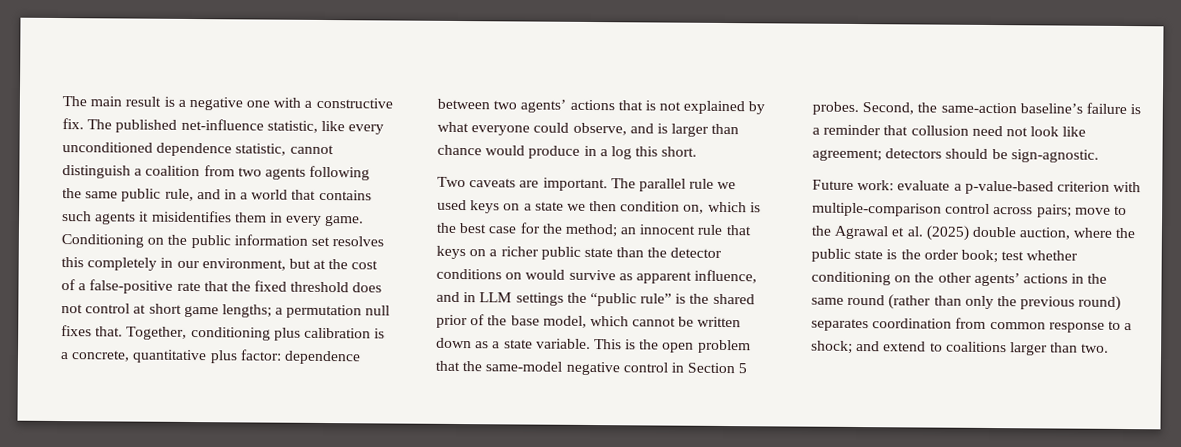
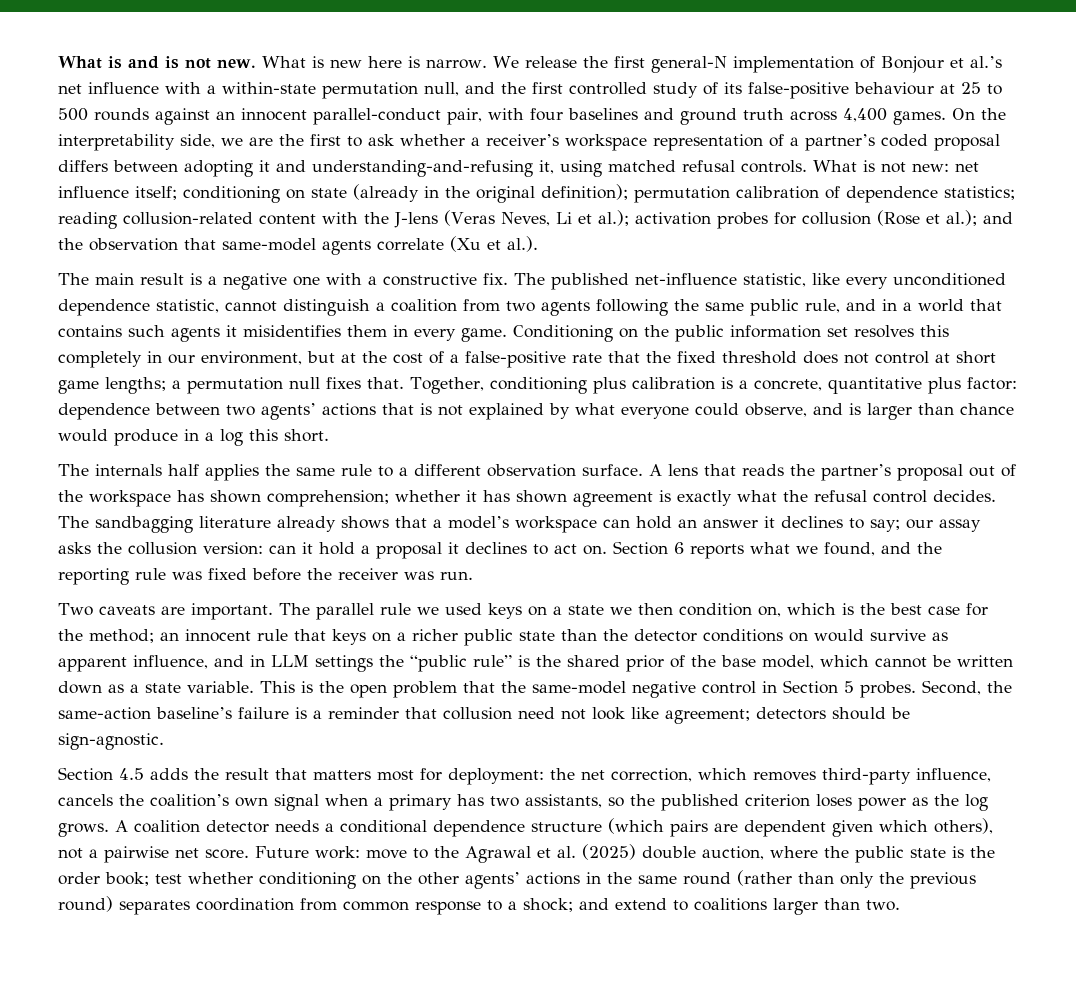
(62, 101) none -> [58,56,1002,73] [58,82,1002,99] [58,108,1006,125] [58,134,1000,151] [58,160,979,177] [58,184,1015,203] [58,210,1013,229] [58,236,538,255] What is and is not new. What is new here is narrow. We release the first general-N implementation of Bonjour et al.’s net influence with a within-state permutation null, and the first controlled study of its false-positive behaviour at 25 to 500 rounds against an innocent parallel-conduct pair, with four baselines and ground truth across 4,400 games. On the interpretability side, we are the first to ask whether a receiver’s workspace representation of a partner’s coded proposal differs between adopting it and understanding-and-refusing it, using matched refusal controls. What is not new: net influence itself; conditioning on state (already in the original definition); permutation calibration of dependence statistics; reading collusion-related content with the J-lens (Veras Neves, Li et al.); activation probes for collusion (Rose et al.); and the observation that same-model agents correlate (Xu et al.). //
(698, 151) none -> [58,464,1016,481] [58,490,996,507] [58,516,981,533] [58,541,942,559] [58,568,473,585] // The internals half applies the same rule to a different observation surface. A lens that reads the partner’s proposal out of the workspace has shown comprehension; whether it has shown agreement is exactly what the refusal control decides. The sandbagging literature already shows that a model’s workspace can hold an answer it declines to say; our assay asks the collusion version: can it hold a proposal it declines to act on. Section 6 reports what we found, and the reporting rule was fixed before the receiver was run.
[812,179,1142,195] [812,202,1072,218] Future work: evaluate a p-value-based criterion with multiple-comparison control across pairs; -> [58,767,991,785] [58,794,988,811] [58,818,993,837] [58,846,360,863] Section 4.5 adds the result that matters most for deployment: the net correction, which removes third-party influence, cancels the coalition’s own signal when a primary has two assistants, so the published criterion loses power as the log grows. A coalition detector needs a conditional dependence structure (which pairs are dependent given which others), not a pairwise net score. Future work:

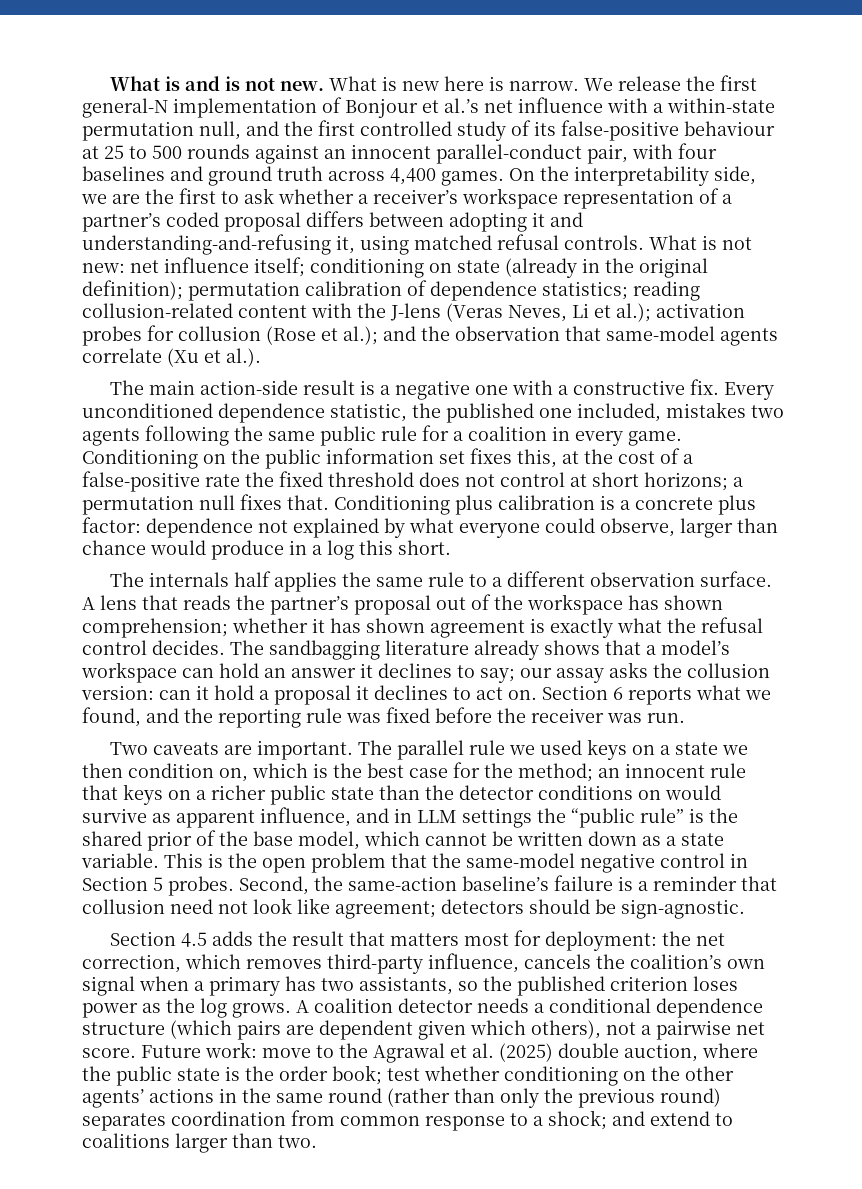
(134, 279) none -> [199,380,298,395] action-side
[514,273,1006,290] [58,299,500,316] The published net-influence statistic, like every unconditioned dependence statistic, cannot distinguish a coalition from -> [723,382,774,400] [82,402,746,423] Every unconditioned dependence statistic, the published one included, mistakes
[805,299,1002,313] [58,325,387,342] rule, and in a world that contains such agents it misidentifies them -> [381,425,547,441] rule for a coalition
[854,325,949,338] [58,351,335,368] resolves this completely in our environment, but -> [470,448,557,468] fixes this,
[608,351,640,363] that -> (240, 480) none
[58,377,166,394] game lengths; -> [644,472,728,491] horizons;
[410,377,587,394] Together, conditioning -> [334,495,450,515] Conditioning
[753,377,922,394] concrete, quantitative -> [635,497,713,510] concrete
[155,403,432,420] between two agents’ actions that is -> (253, 528) none
[813,403,861,415] and is -> (675, 527) none

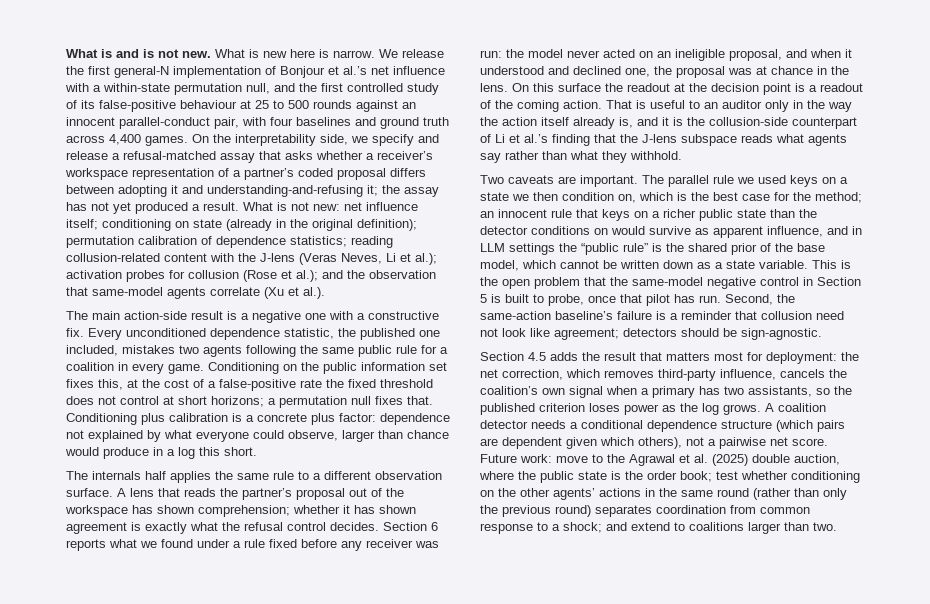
[112,188,274,204] are the first to ask -> [372,134,439,146] [66,151,313,163] specify and release a refusal-matched assay that asks
[336,234,644,255] it, using matched refusal controls. -> [367,185,439,197] [66,202,239,214] it; the assay has not yet produced a result.
[230,640,730,660] [81,662,770,683] [81,685,537,705] The sandbagging literature already shows that a model’s workspace can hold an answer it declines to say; our assay asks the collusion version: can it hold a proposal it declines to act on. -> (379, 526) none
[82,707,381,728] found, and the reporting rule was -> [161,539,265,548] found under a rule
[497,708,526,723] the -> [341,541,362,551] any
[647,713,685,723] run. -> [480,49,852,61] [480,66,849,78] [480,83,863,95] [480,100,852,112] [480,117,857,129] [480,134,847,146] [480,151,682,163] run: the model never acted on an ineligible proposal, and when it understood and declined one, the proposal was at chance in the lens. On this surface the readout at the decision point is a readout of the coming action. That is useful to an auditor only in the way the action itself already is, and it is the collusion-side counterpart of Li et al.’s finding that the J-lens subspace reads what agents say rather than what they withhold.
[168,876,234,896] probes. -> [491,294,721,306] is built to probe, once that pilot has run.

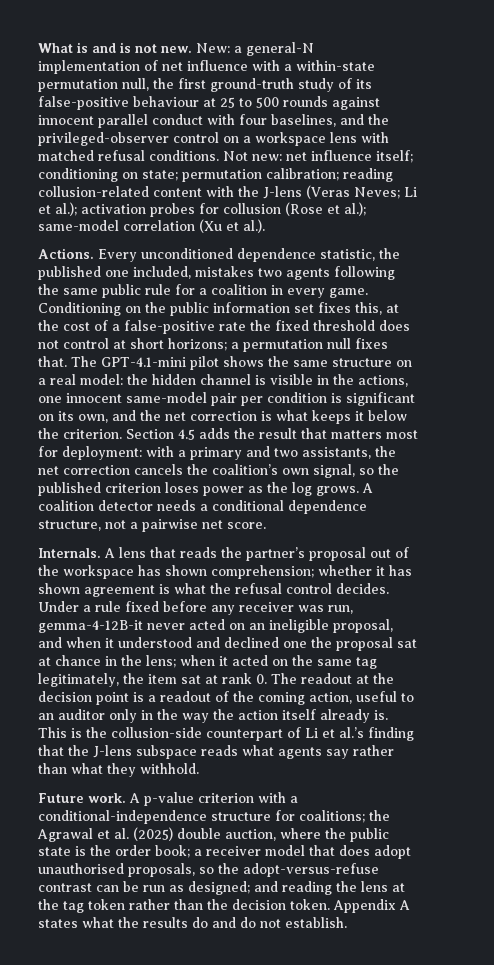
[215,49,444,58] [66,66,367,78] What is new here is narrow. We release the first general-N implementation of Bonjour et al.’s -> [196,42,314,56] [38,60,158,74] New: a general-N implementation of
[274,83,403,92] and the first controlled -> [153,78,294,92] the first ground-truth
[402,102,416,109] [66,117,449,129] [66,134,439,146] [66,151,433,163] [65,168,426,180] [66,185,439,197] [66,202,309,214] an innocent parallel-conduct pair, with four baselines and ground truth across 4,400 games. On the interpretability side, we specify and release a refusal-matched assay that asks whether a receiver’s workspace representation of a partner’s coded proposal differs between adopting it and understanding-and-refusing it; the assay has not yet produced a result. What is not -> [38,114,389,128] [38,132,389,146] [38,150,248,161] innocent parallel conduct with four baselines, and the privileged-observer control on a workspace lens with matched refusal conditions. Not
[193,219,417,231] [66,236,347,248] state (already in the original definition); permutation calibration of dependence statistics; -> [142,168,339,182] state; permutation calibration;
[341,253,382,264] Neves, -> [354,187,400,199] Neves;
[322,270,436,279] [66,287,325,299] [66,311,439,323] [66,328,84,337] and the observation that same-model agents correlate (Xu et al.). // The main action-side result is a negative one with a constructive fix. -> [38,219,265,233] [38,248,94,259] same-model correlation (Xu et al.). // Actions.
[66,413,450,425] [66,430,449,442] [65,447,257,459] [66,471,442,483] [66,488,113,497] Conditioning plus calibration is a concrete plus factor: dependence not explained by what everyone could observe, larger than chance would produce in a log this short. // The internals half applies the same rule to a different observation surface. -> [71,356,412,370] [38,374,408,387] [38,392,415,406] [38,410,407,424] [38,428,418,440] [38,446,396,460] [38,464,399,478] [38,482,373,496] [38,500,367,514] [38,519,266,532] [38,548,101,558] The GPT-4.1-mini pilot shows the same structure on a real model: the hidden channel is visible in the actions, one innocent same-model pair per condition is significant on its own, and the net correction is what keeps it below the criterion. Section 4.5 adds the result that matters most for deployment: with a primary and two assistants, the net correction cancels the coalition’s own signal, so the published criterion loses power as the log grows. A coalition detector needs a conditional dependence structure, not a pairwise net score. // Internals.
[145,522,187,534] exactly -> (170, 589) none
[383,522,438,531] [66,539,230,551] Section 6 reports what we found under -> [38,601,79,612] Under
[480,49,563,58] run: the model -> [328,605,353,614] [38,620,143,633] run, gemma-4-12B-it
[625,68,650,77] one, -> [283,641,307,648] one
[728,68,752,75] was -> [397,639,417,648] sat
[480,83,623,92] lens. On this surface the -> [146,655,377,669] [38,673,297,687] lens; when it acted on the same tag legitimately, the item sat at rank 0. The
[563,100,646,109] action. That is -> [309,692,352,704] action,
[619,117,669,128] is, and it -> [374,710,388,720] [38,727,67,738] is. This
[480,175,848,187] [480,192,862,203] [480,209,817,221] [480,226,862,238] [480,243,825,255] [480,260,851,271] [480,277,861,289] [480,294,795,306] [480,311,844,320] [480,328,822,340] [480,352,859,364] [480,369,847,381] [480,386,852,398] [480,403,826,415] [480,420,845,432] [480,437,828,449] [480,454,603,463] Two caveats are important. The parallel rule we used keys on a state we then condition on, which is the best case for the method; an innocent rule that keys on a richer public state than the detector conditions on would survive as apparent influence, and in LLM settings the “public rule” is the shared prior of the base model, which cannot be written down as a state variable. This is the open problem that the same-model negative control in Section 5 is built to probe, once that pilot has run. Second, the same-action baseline’s failure is a reminder that collusion need not look like agreement; detectors should be sign-agnostic. // Section 4.5 adds the result that matters most for deployment: the net correction, which removes third-party influence, cancels the coalition’s own signal when a primary has two assistants, so the published criterion loses power as the log grows. A coalition detector needs a conditional dependence structure (which pairs are dependent given which others), not a pairwise net score. Future work: move to -> [38,792,298,806] [38,810,365,824] Future work. A p-value criterion with a conditional-independence structure for coalitions;
[716,471,860,483] [480,488,847,500] [480,505,810,517] [480,522,837,534] test whether conditioning on the other agents’ actions in the same round (rather than only the previous round) separates coordination from common response to a shock; and extend to coalitions larger than two. -> [194,845,411,859] [38,863,379,877] [38,881,405,895] [38,899,410,913] [38,917,347,928] a receiver model that does adopt unauthorised proposals, so the adopt-versus-refuse contrast can be run as designed; and reading the lens at the tag token rather than the decision token. Appendix A states what the results do and do not establish.

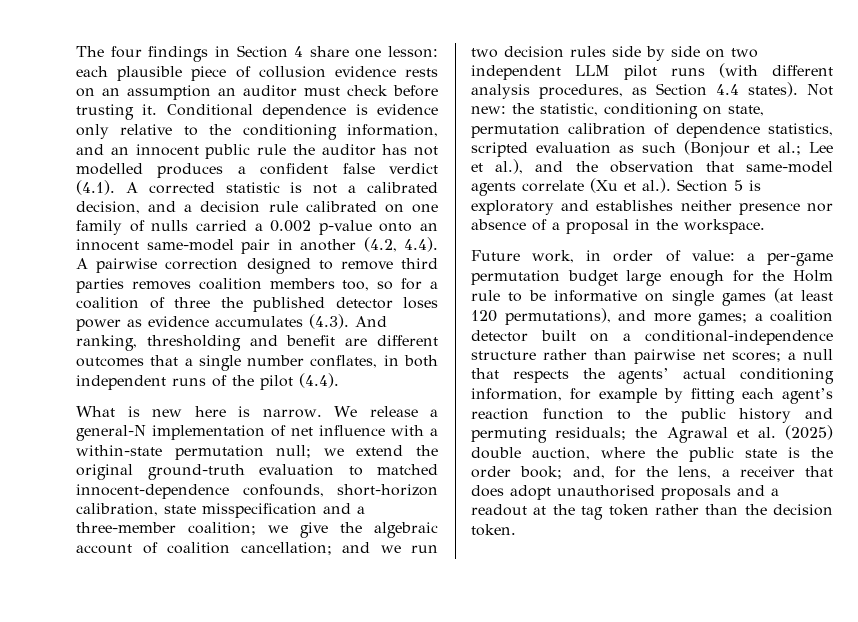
[38,42,230,53] What is and is not new. New: -> [76,45,438,62] [76,66,438,81] [76,85,438,100] [76,104,438,120] [76,124,438,140] [76,144,438,159] [76,163,438,178] [76,180,438,195] [76,201,438,214] [76,220,438,235] [76,237,438,254] [76,258,438,274] [76,278,438,293] [76,297,438,312] [76,314,387,331] [76,335,439,351] [76,355,438,371] [76,373,339,390] [76,406,418,418] The four findings in Section 4 share one lesson: each plausible piece of collusion evidence rests on an assumption an auditor must check before trusting it. Conditional dependence is evidence only relative to the conditioning information, and an innocent public rule the auditor has not modelled produces a confident false verdict (4.1). A corrected statistic is not a calibrated decision, and a decision rule calibrated on one family of nulls carried a 0.002 p-value onto an innocent same-model pair in another (4.2, 4.4). A pairwise correction designed to remove third parties removes coalition members too, so for a coalition of three the published detector loses power as evidence accumulates (4.3). And ranking, thresholding and benefit are different outcomes that a single number conflates, in both independent runs of the pilot (4.4). // What is new here is narrow. We release
[122,78,372,92] [38,96,380,110] [38,114,389,128] [38,132,389,146] [38,150,413,163] [38,168,393,182] [38,185,417,199] [38,202,366,217] [38,219,265,233] [38,248,400,262] [38,266,395,280] [38,284,368,298] [38,302,399,316] [38,320,410,334] [38,338,388,352] [38,356,412,370] [38,374,408,387] [38,392,415,406] [38,410,407,424] [38,428,418,440] [38,446,396,460] [38,464,399,478] [38,482,373,496] [38,500,367,514] [38,519,266,532] [38,547,409,561] [38,565,412,579] [38,583,389,597] [38,601,353,615] [38,619,393,633] [38,637,417,651] [38,655,377,669] [38,673,394,687] [38,691,414,705] [38,709,388,723] [38,727,414,741] [38,745,394,759] [38,763,199,777] [38,792,298,806] [38,810,365,824] null, the first ground-truth study of its false-positive behaviour at 25 to 500 rounds against innocent parallel conduct with four baselines, and the privileged-observer control on a workspace lens with matched refusal conditions. Not new: net influence itself; conditioning on state; permutation calibration; reading collusion-related content with the J-lens (Veras Neves; Li et al.); activation probes for collusion (Rose et al.); same-model correlation (Xu et al.). // Actions. Every unconditioned dependence statistic, the published one included, mistakes two agents following the same public rule for a coalition in every game. Conditioning on the public information set fixes this, at the cost of a false-positive rate the fixed threshold does not control at short horizons; a permutation null fixes that. The GPT-4.1-mini pilot shows the same structure on a real model: the hidden channel is visible in the actions, one innocent same-model pair per condition is significant on its own, and the net correction is what keeps it below the criterion. Section 4.5 adds the result that matters most for deployment: with a primary and two assistants, the net correction cancels the coalition’s own signal, so the published criterion loses power as the log grows. A coalition detector needs a conditional dependence structure, not a pairwise net score. // Internals. A lens that reads the partner’s proposal out of the workspace has shown comprehension; whether it has shown agreement is what the refusal control decides. Under a rule fixed before any receiver was run, gemma-4-12B-it never acted on an ineligible proposal, and when it understood and declined one the proposal sat at chance in the lens; when it acted on the same tag legitimately, the item sat at rank 0. The readout at the decision point is a readout of the coming action, useful to an auditor only in the way the action itself already is. This is the collusion-side counterpart of Li et al.’s finding that the J-lens subspace reads what agents say rather than what they withhold. // Future work. A p-value criterion with a conditional-independence structure for coalitions; -> [276,445,438,458] [76,464,438,480] [76,484,438,499] [76,503,365,518] [76,522,438,538] [76,542,438,555] [471,46,758,61] [471,63,833,80] [471,82,833,99] [471,103,764,119] [471,123,833,138] [471,140,833,157] [471,159,833,174] [471,178,761,196] [471,200,833,215] [471,219,765,234] [471,250,833,266] [471,270,833,286] [471,288,833,306] [471,308,833,326] [471,330,833,345] [471,349,833,364] [471,368,834,384] [471,388,833,404] [471,408,833,423] [471,427,627,443] null; we extend the original ground-truth evaluation to matched innocent-dependence confounds, short-horizon calibration, state misspecification and a three-member coalition; we give the algebraic account of coalition cancellation; and we run two decision rules side by side on two independent LLM pilot runs (with different analysis procedures, as Section 4.4 states). Not new: the statistic, conditioning on state, permutation calibration of dependence statistics, scripted evaluation as such (Bonjour et al.; Lee et al.), and the observation that same-model agents correlate (Xu et al.). Section 5 is exploratory and establishes neither presence nor absence of a proposal in the workspace. // Future work, in order of value: a per-game permutation budget large enough for the Holm rule to be informative on single games (at least 120 permutations), and more games; a coalition detector built on a conditional-independence structure rather than pairwise net scores; a null that respects the agents’ actual conditioning information, for example by fitting each agent’s reaction function to the public history and permuting residuals;
(190, 851) none -> [572,466,712,479] and, for the lens,
[265,845,305,856] model -> (795, 471) none
[128,863,379,877] [38,881,388,895] proposals, so the adopt-versus-refuse contrast can be run as designed; and reading the lens -> [661,485,779,500] [471,504,527,516] proposals and a readout
[333,899,410,913] [38,917,347,928] Appendix A states what the results do and do not establish. -> (516, 530) none

